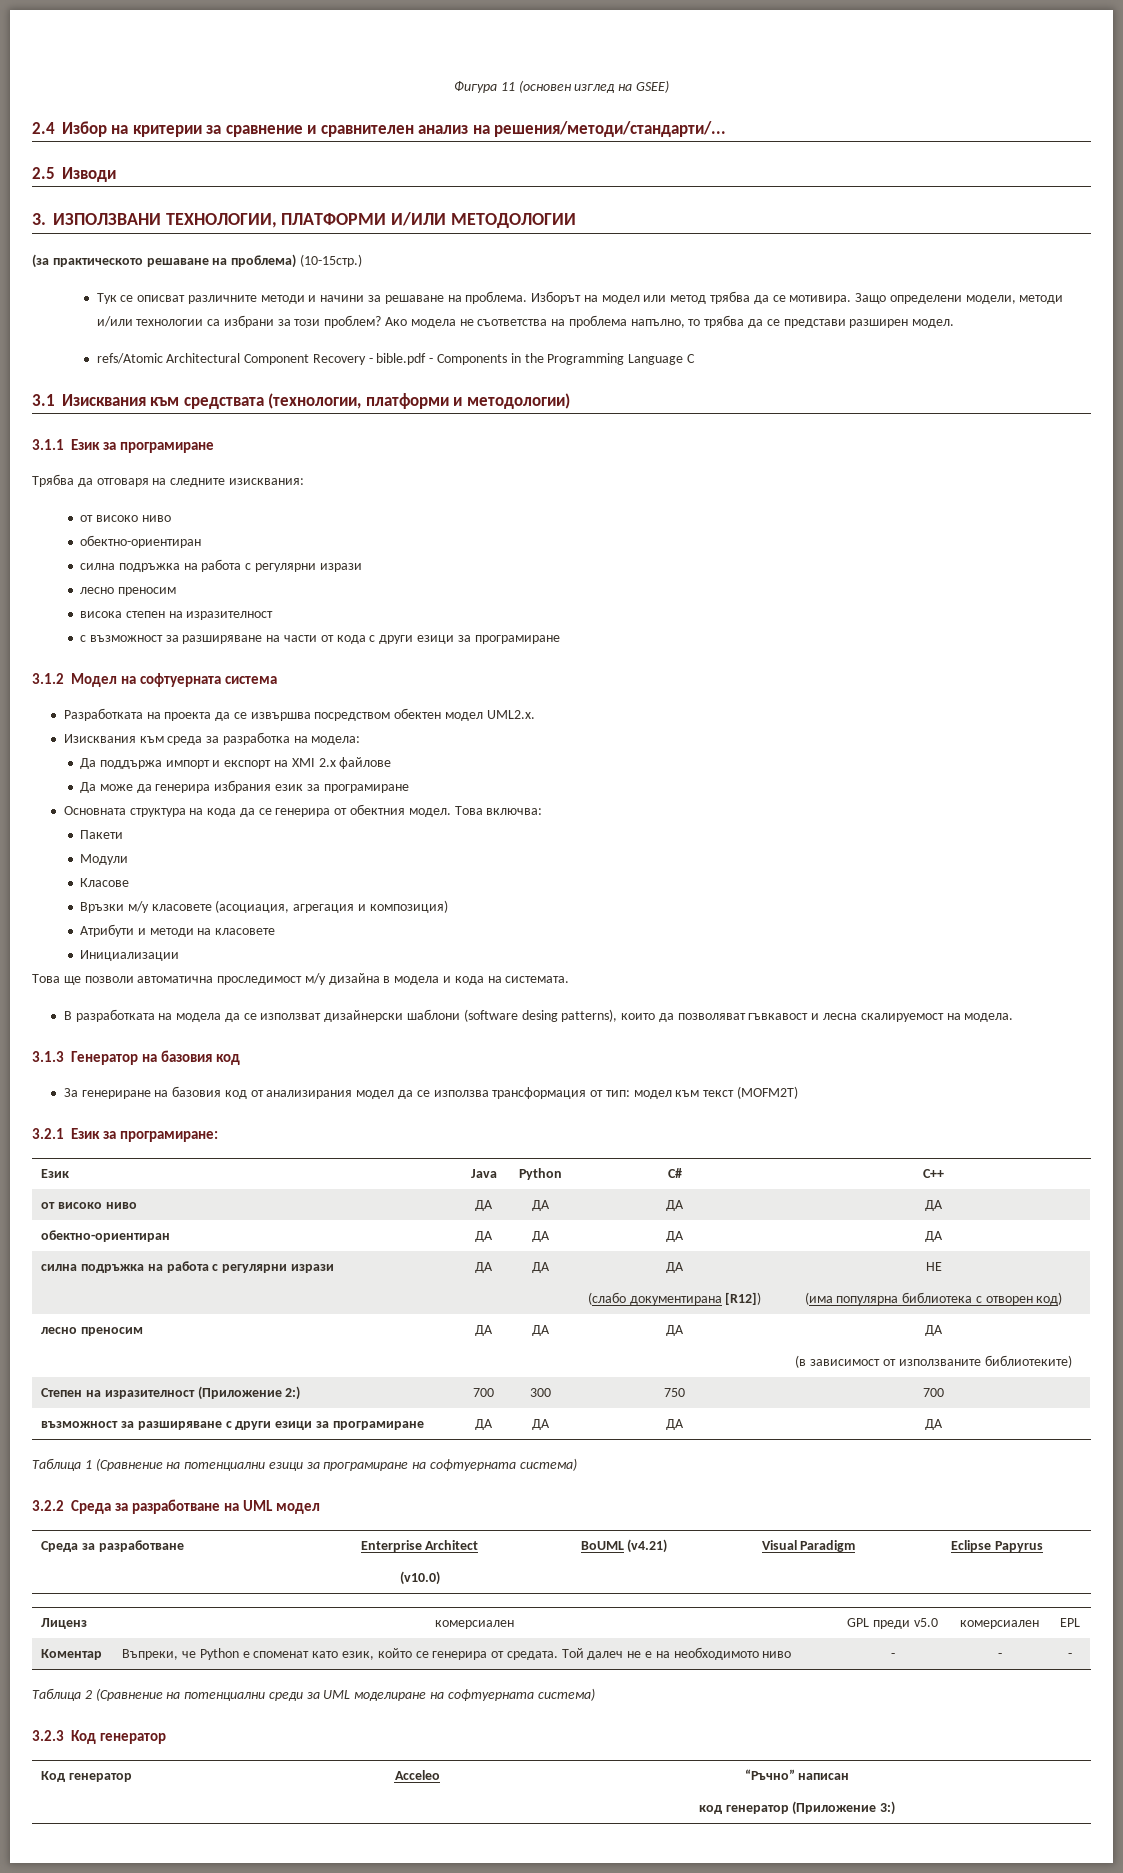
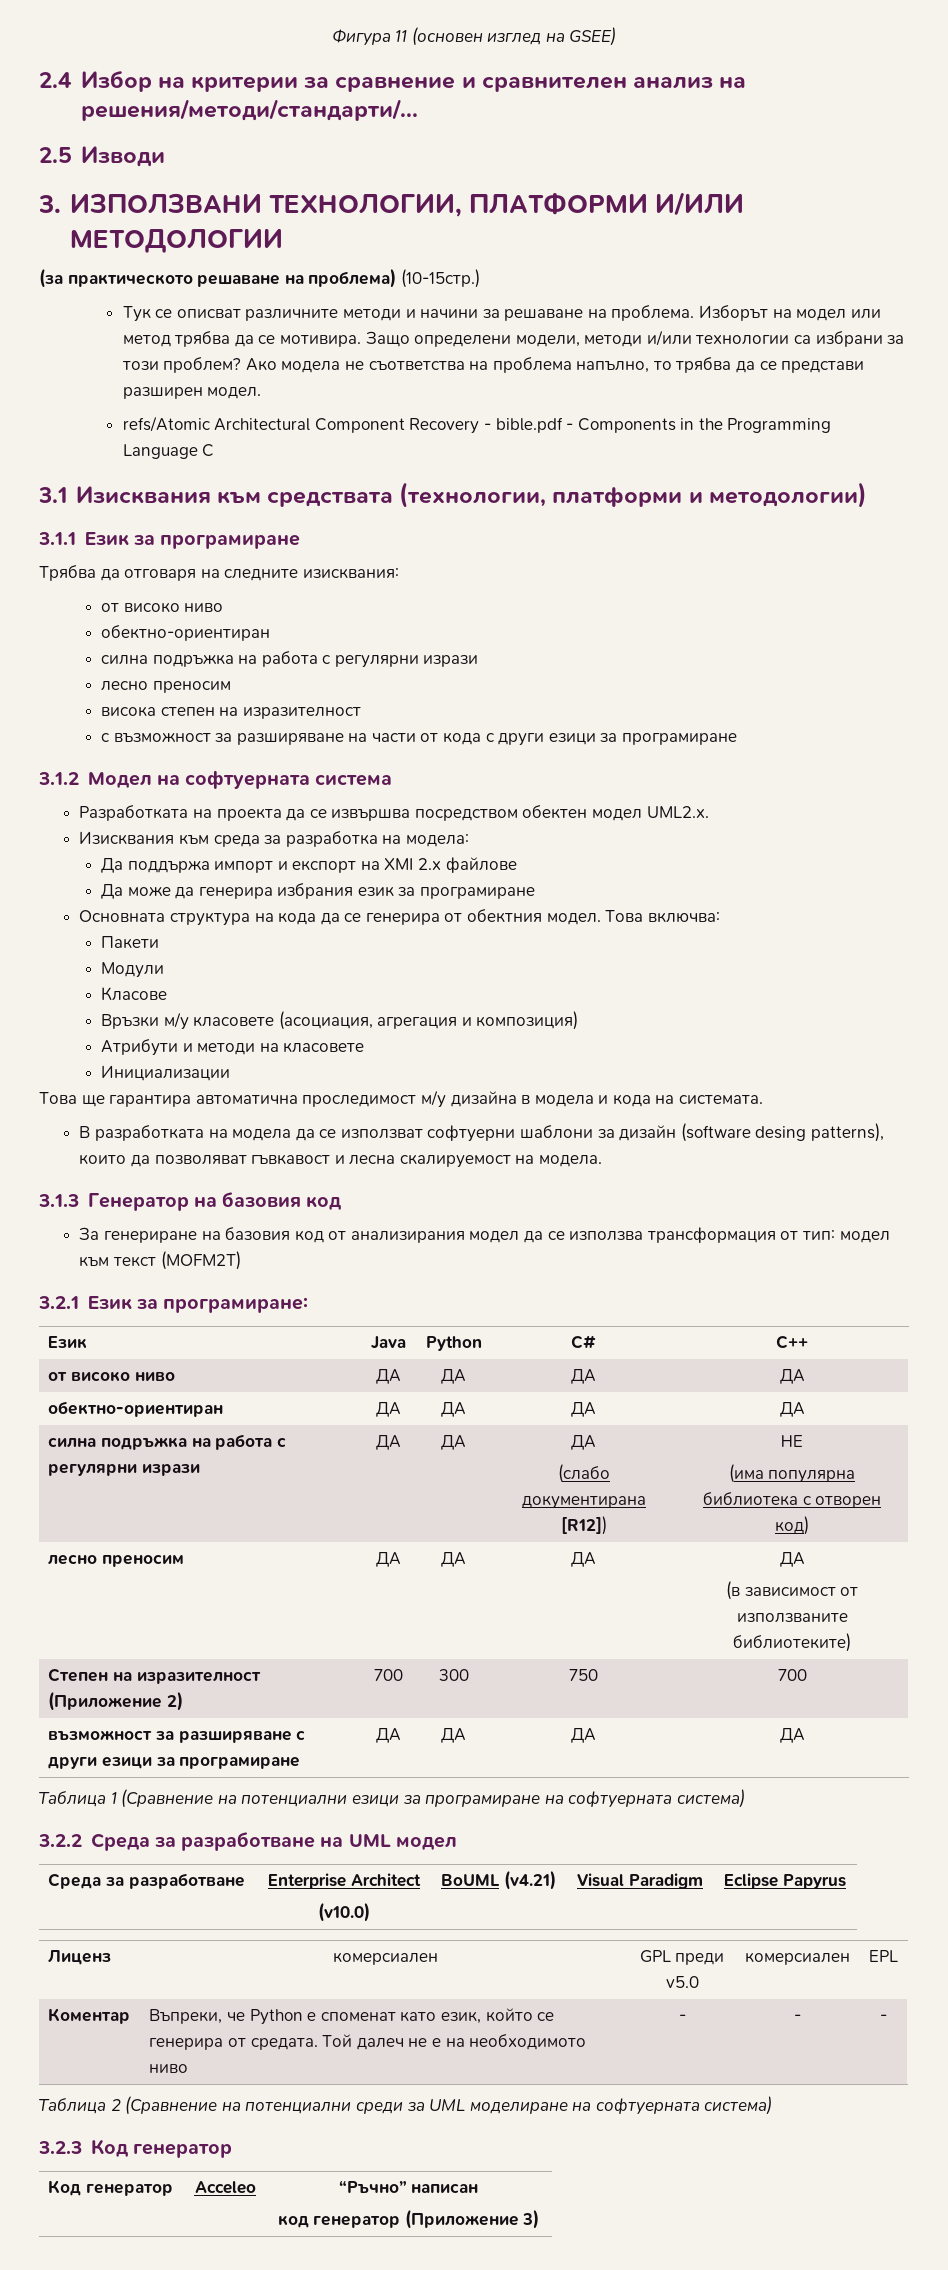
[84,976,134,983] позволи -> [109,1095,192,1107] гарантира
[324,1009,461,1022] дизайнерски шаблони -> [427,1125,677,1142] софтуерни шаблони за дизайн
[285,1386,301,1400] 2:) -> [167,1691,184,1711] 2)
[880,1801,896,1815] 3:) -> [522,2209,540,2229] 3)

